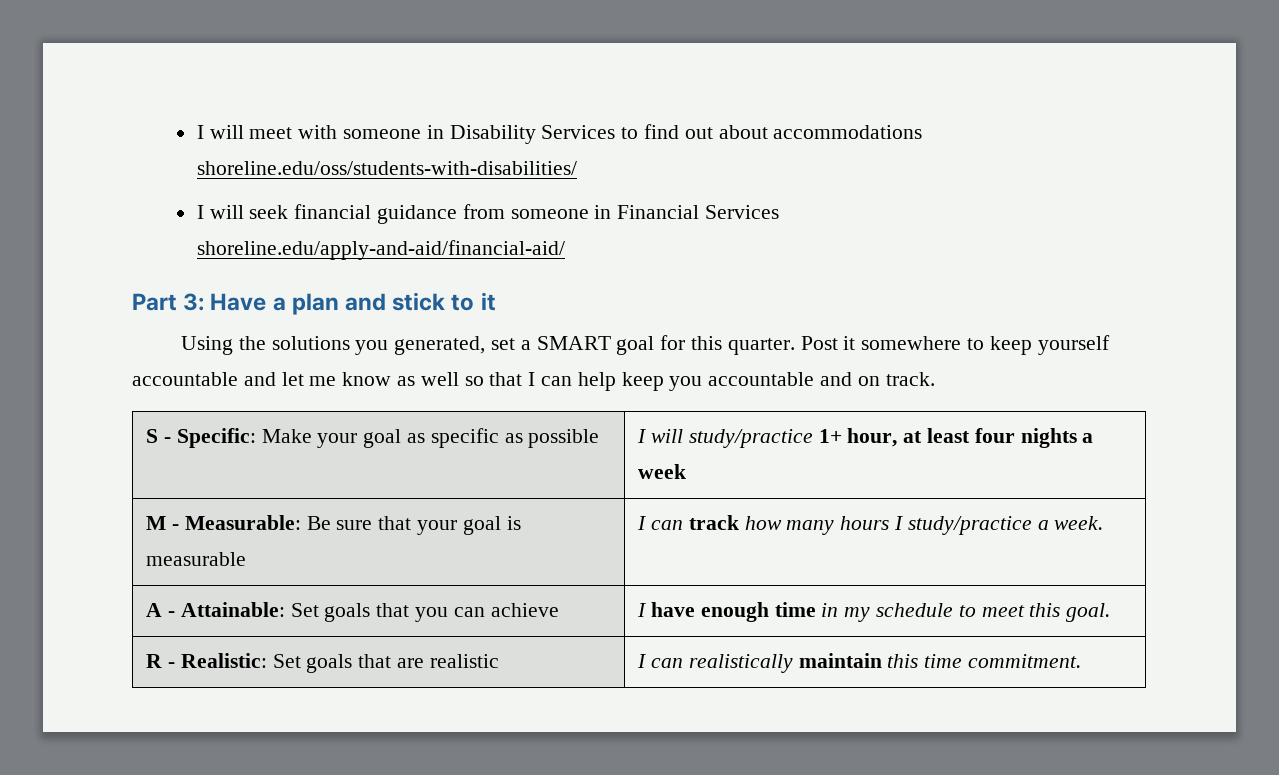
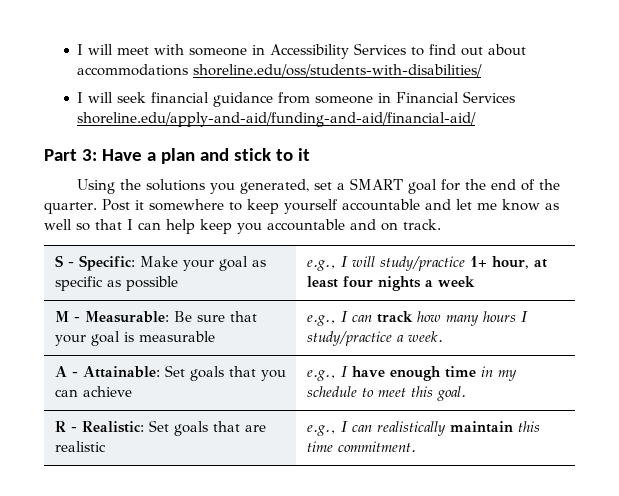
[449,125,536,144] Disability -> [270,44,350,59] Accessibility
[196,240,565,260] shoreline.edu/apply-and-aid/financial-aid/ -> [77,112,477,127] shoreline.edu/apply-and-aid/funding-and-aid/financial-aid/
[691,336,723,350] this -> [464,179,560,191] the end of the
(600, 438) none -> [306,260,336,271] e.g.,
(247, 559) none -> [306,315,336,326] e.g.,
(559, 610) none -> [306,370,336,381] e.g.,
(499, 661) none -> [306,425,336,436] e.g.,

